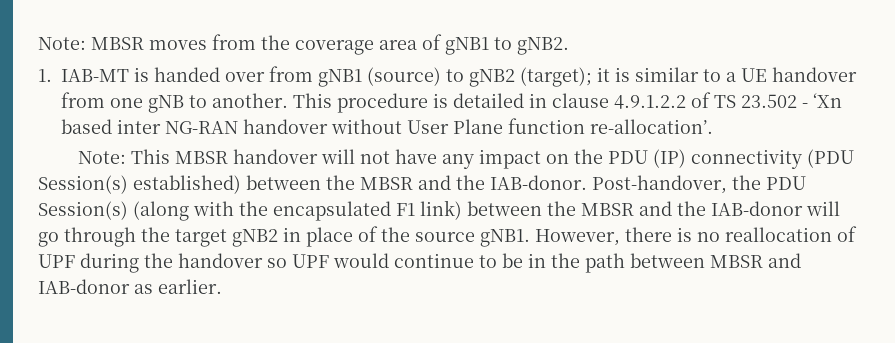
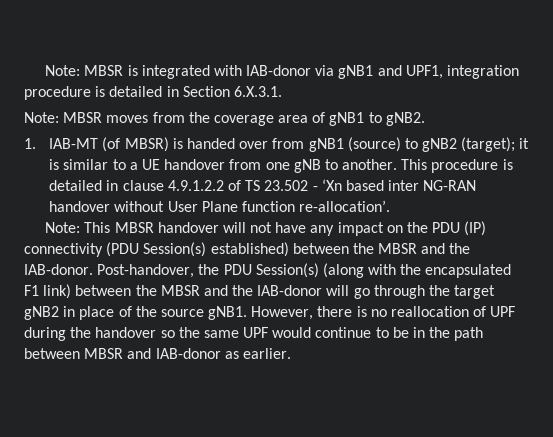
[38,37,144,50] Note: MBSR -> [45,65,519,79] [24,86,282,100] [24,112,103,123] Note: MBSR is integrated with IAB-donor via gNB1 and UPF1, integration procedure is detailed in Section 6.X.3.1. // Note: MBSR
(129, 75) none -> [102,137,169,152] (of MBSR)
(287, 263) none -> [178,327,239,338] the same

